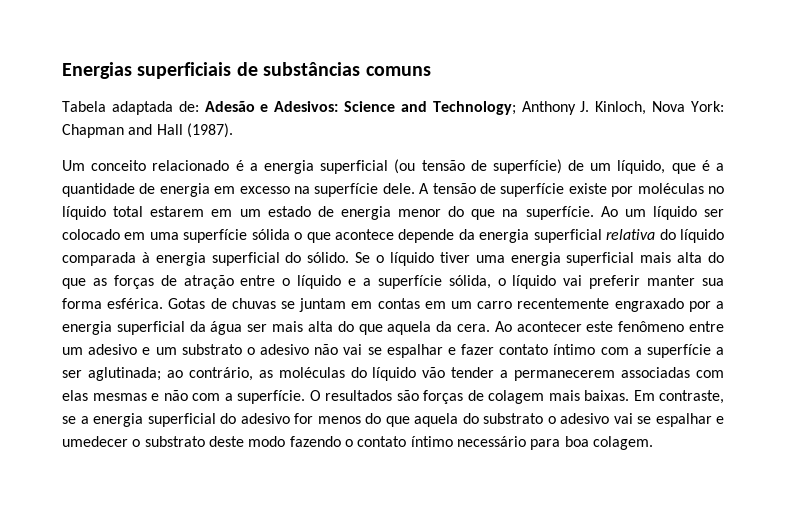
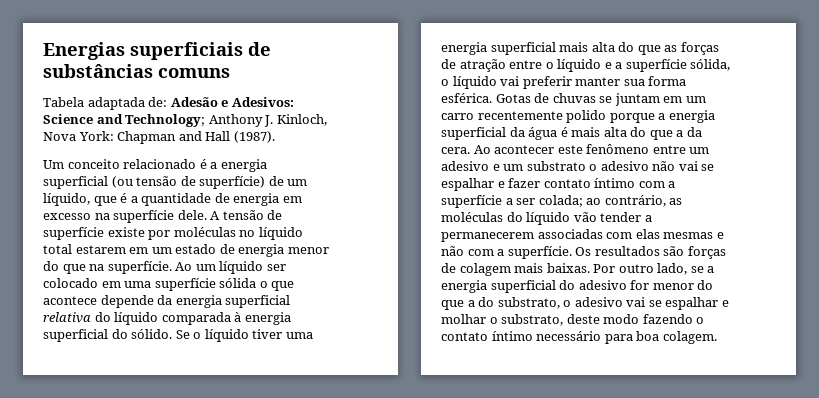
[377,298,446,309] contas em -> (683, 99) none
[614,298,711,312] engraxado por -> [566,110,655,123] polido porque
[247,321,432,335] ser mais alta do que aquela -> [560,127,684,140] é mais alta do que a
[87,367,161,381] aglutinada; -> [538,195,583,207] colada;
[309,390,321,401] O -> [575,247,592,256] Os
[633,390,724,404] Em contraste, -> [593,263,688,275] Por outro lado,
[317,413,543,427] menos do que aquela do substrato -> [652,280,714,290] [441,297,560,310] menor do que a do substrato,
[62,436,205,447] umedecer o substrato -> [441,314,564,326] molhar o substrato,

